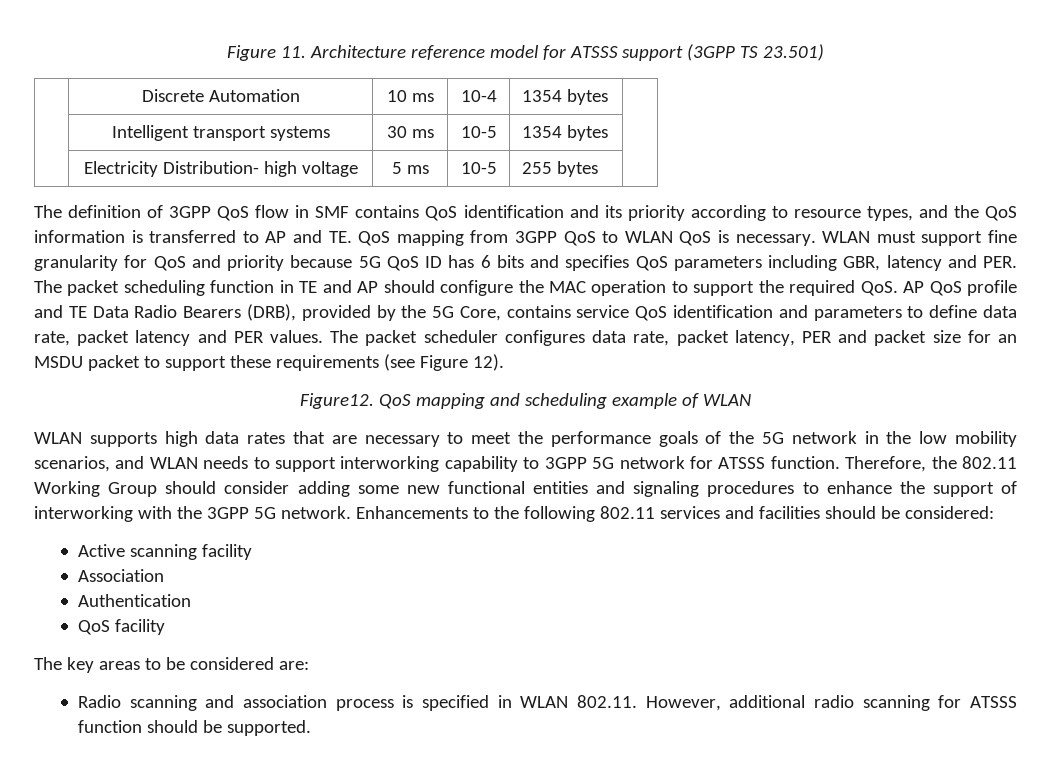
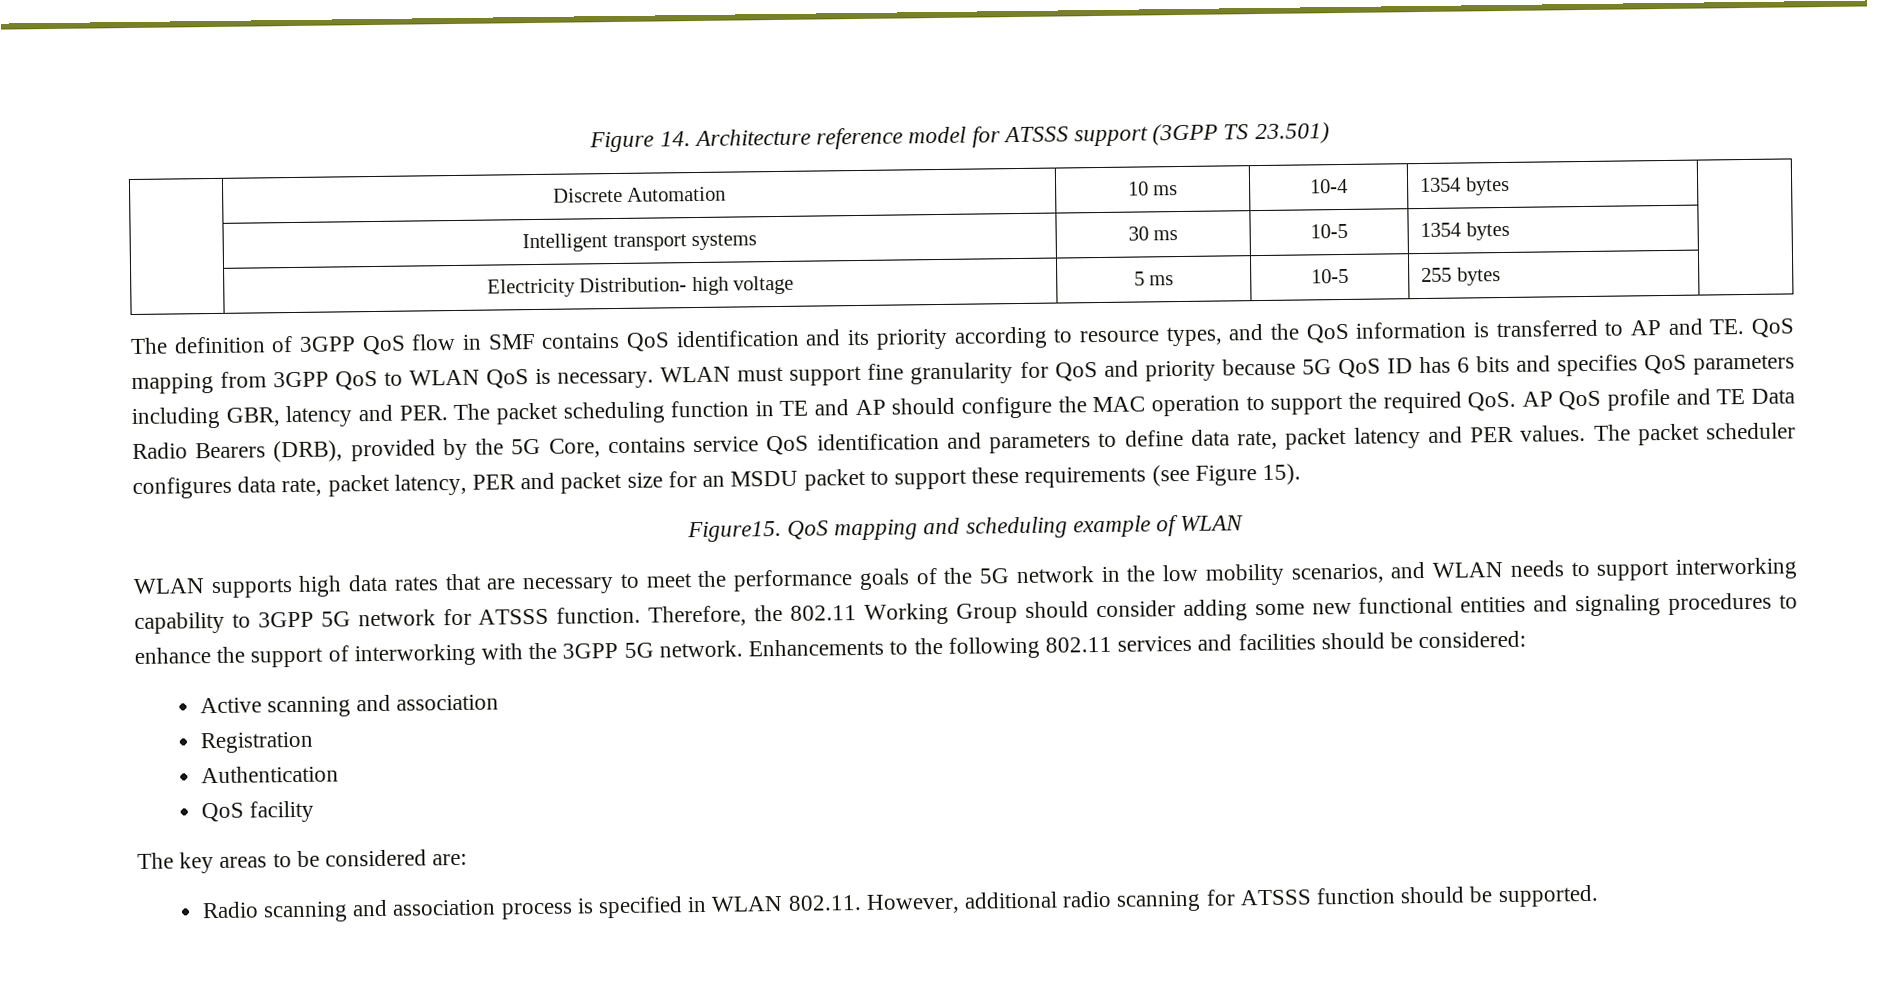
[226,45,306,61] Figure 11. -> [589,131,691,153] Figure 14.
[472,354,504,371] [300,393,375,409] 12). // Figure12. -> [1261,463,1301,486] [686,520,782,543] 15). // Figure15.
[201,544,252,560] [77,569,164,582] facility // Association -> [356,694,500,712] [199,731,314,754] and association // Registration

